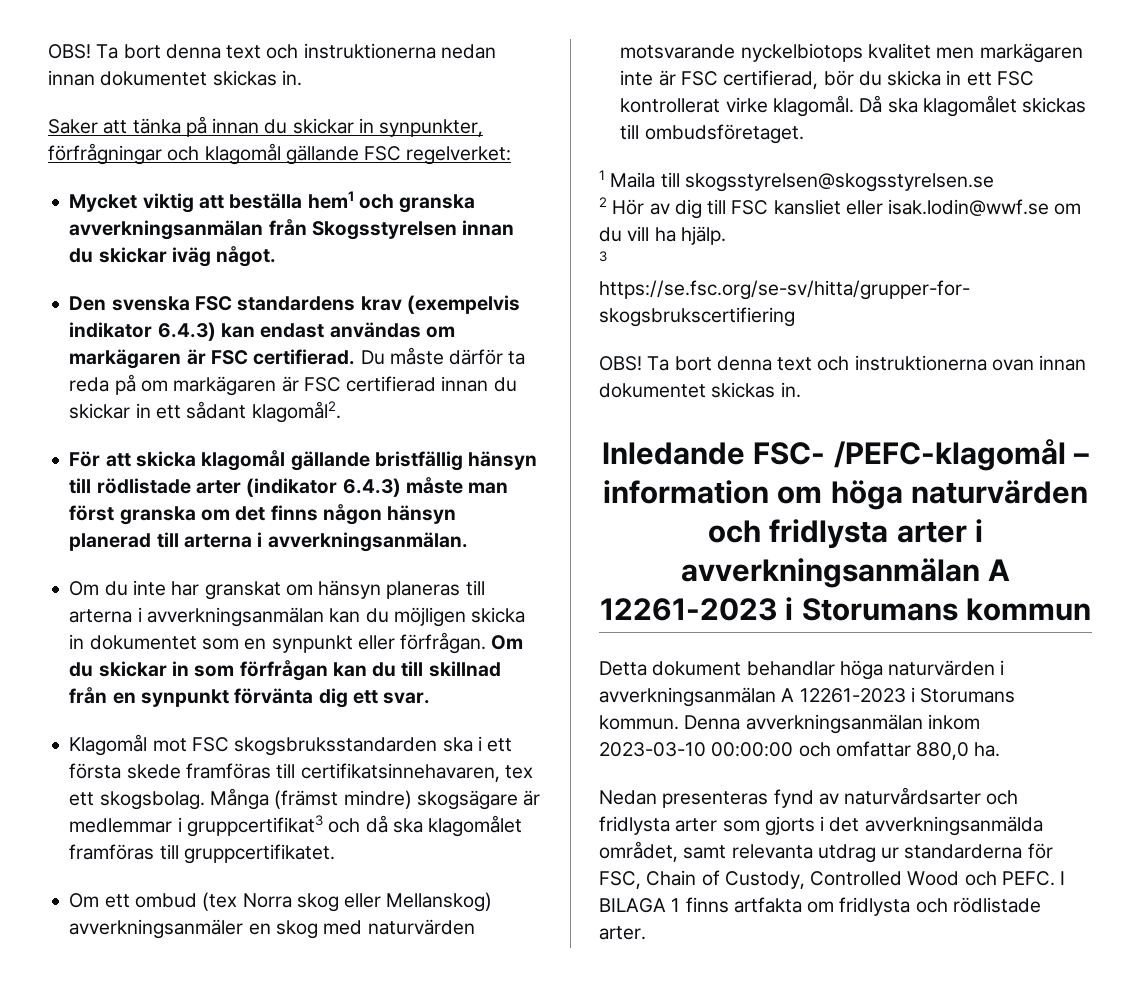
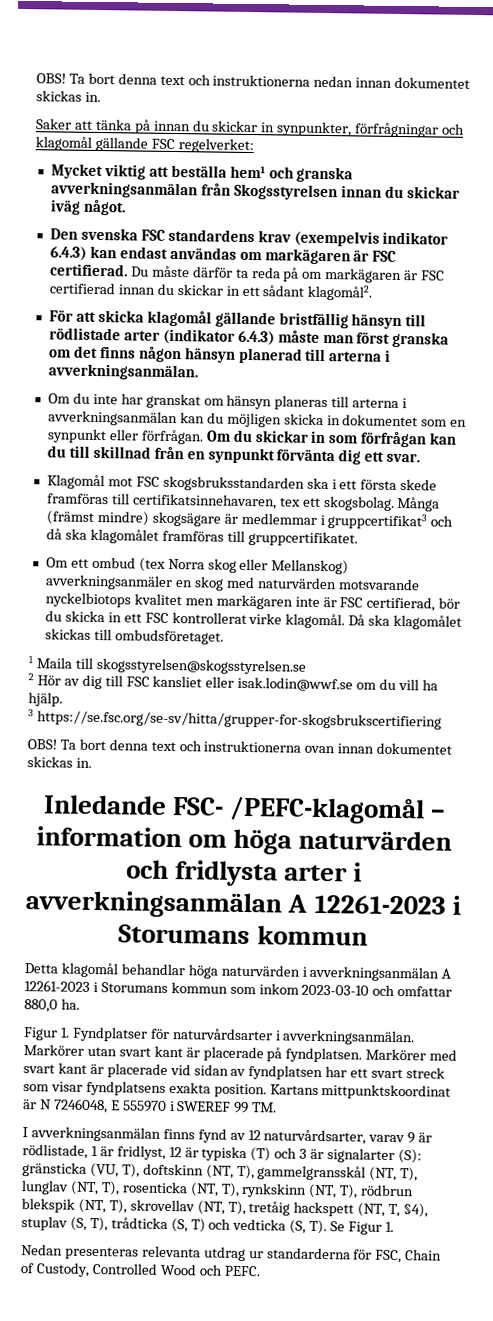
[652,661,742,676] dokument -> [60,962,118,978] klagomål
[599,714,923,734] kommun. Denna avverkningsanmälan -> [170,982,256,995] kommun som
[711,742,794,757] 00:00:00 -> (370, 990) none
[599,787,1019,808] [599,816,1043,836] [599,841,727,862] Nedan presenteras fynd av naturvårdsarter och fridlysta arter som gjorts i det avverkningsanmälda området, samt -> [23,1026,416,1046] [23,1044,458,1063] [23,1062,446,1081] [23,1080,452,1100] [23,1098,278,1114] [22,1126,433,1145] [22,1144,422,1164] [22,1162,419,1182] [21,1180,415,1199] [21,1198,429,1218] [21,1216,394,1235] [21,1244,139,1260] Figur 1. Fyndplatser för naturvårdsarter i avverkningsanmälan. Markörer utan svart kant är placerade på fyndplatsen. Markörer med svart kant är placerade vid sidan av fyndplatsen har ett svart streck som visar fyndplatsens exakta position. Kartans mittpunktskoordinat är N 7246048, E 555970 i SWEREF 99 TM. // I avverkningsanmälan finns fynd av 12 naturvårdsarter, varav 9 är rödlistade, 1 är fridlyst, 12 är typiska (T) och 3 är signalarter (S): gränsticka (VU, T), doftskinn (NT, T), gammelgransskål (NT, T), lunglav (NT, T), rosenticka (NT, T), rynkskinn (NT, T), rödbrun blekspik (NT, T), skrovellav (NT, T), tretåig hackspett (NT, T, §4), stuplav (S, T), trådticka (S, T) och vedticka (S, T). Se Figur 1. // Nedan presenteras
[1060,871,1066,885] [599,897,1041,916] [599,926,646,940] I BILAGA 1 finns artfakta om fridlysta och rödlistade arter. -> (260, 1271) none

